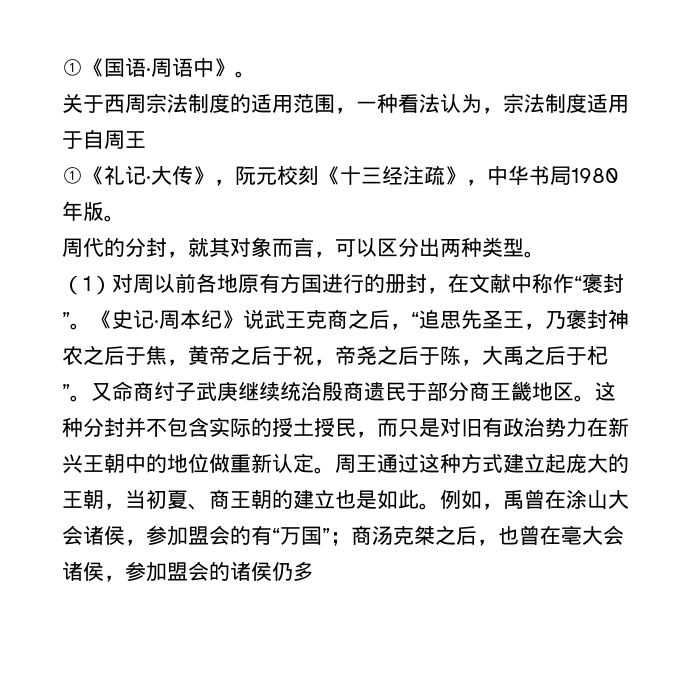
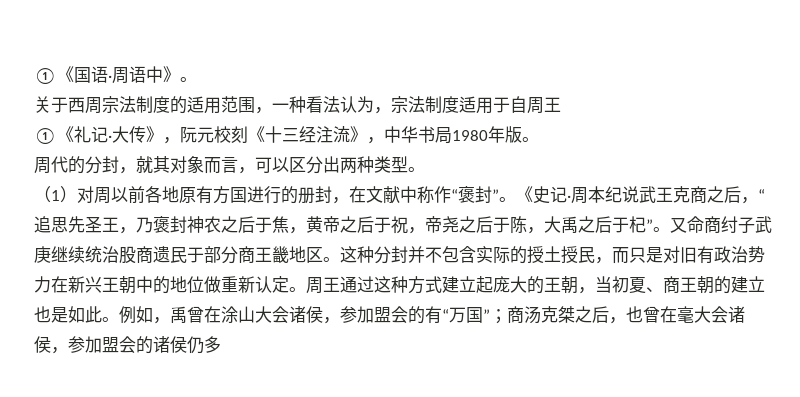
[424,165,445,185] 疏 -> [333,126,350,143] 流
[222,310,243,329] 》 -> (622, 194) none
[322,382,343,401] 殷 -> [119,246,136,264] 股
[561,525,582,545] 亳 -> [677,306,694,323] 毫

